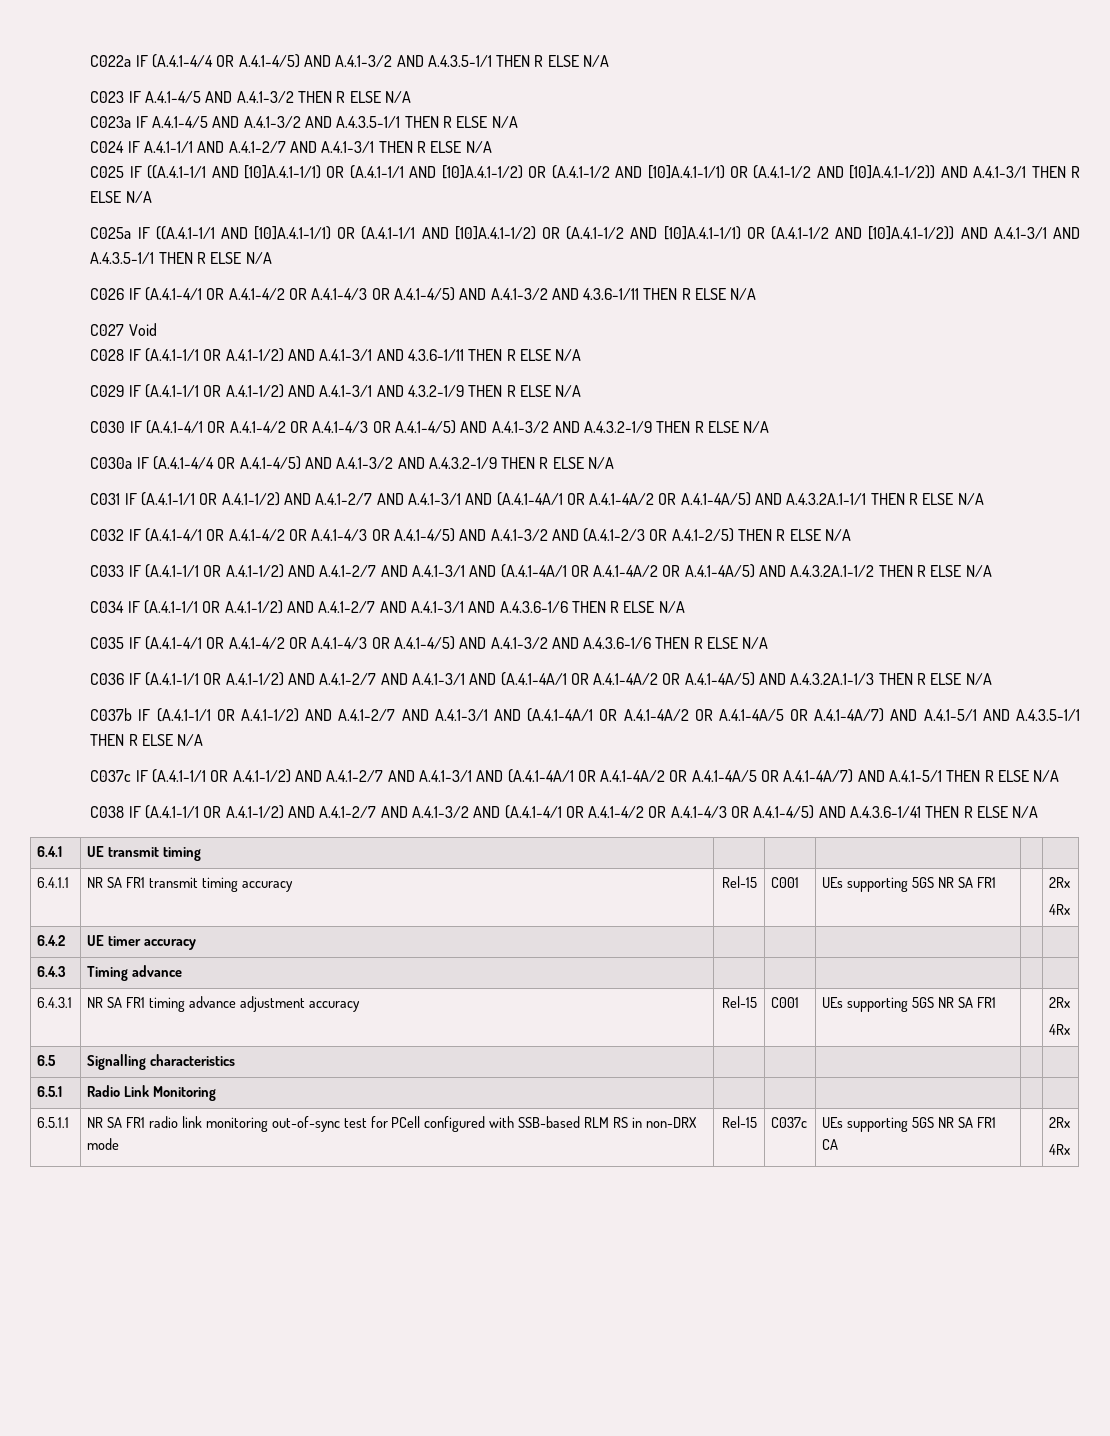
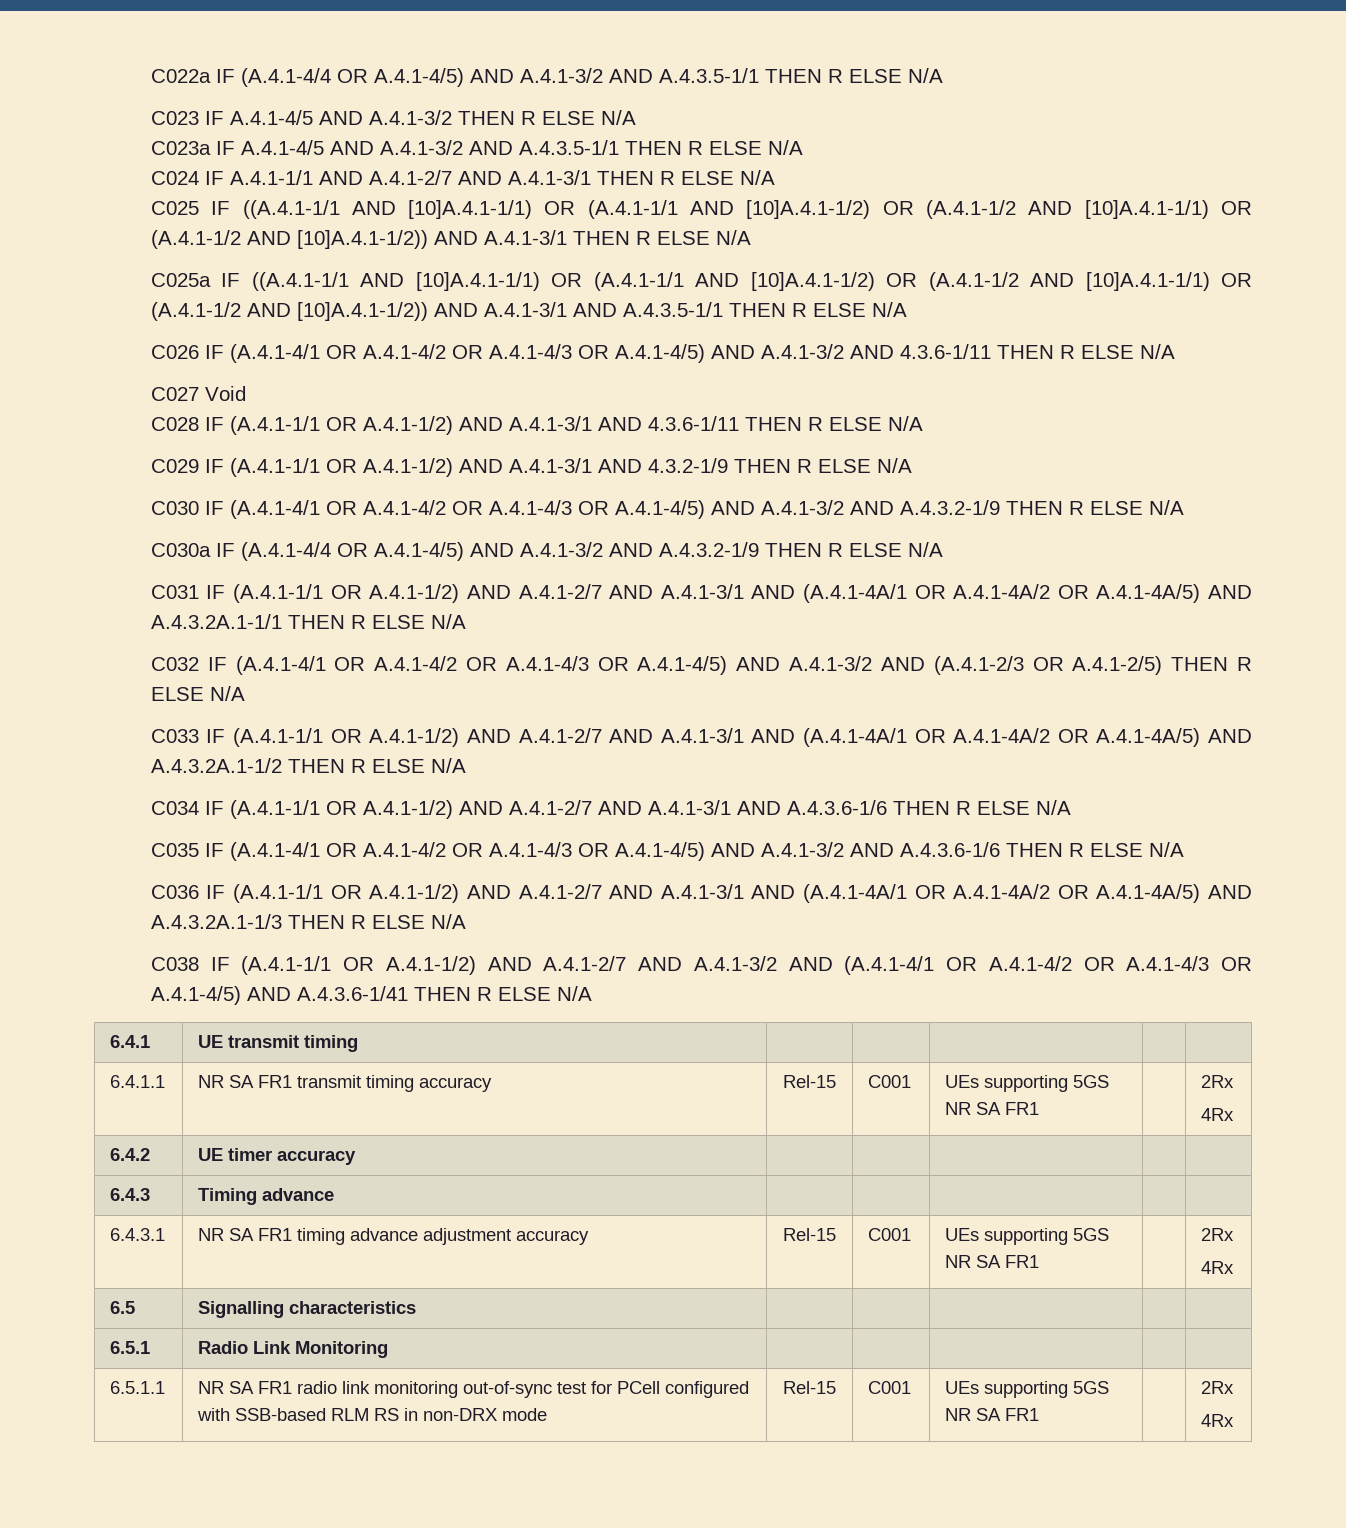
[90,708,1080,722] [90,734,204,746] [90,769,1060,783] // C037b IF (A.4.1-1/1 OR A.4.1-1/2) AND A.4.1-2/7 AND A.4.1-3/1 AND (A.4.1-4A/1 OR A.4.1-4A/2 OR A.4.1-4A/5 OR A.4.1-4A/7) AND A.4.1-5/1 AND A.4.3.5-1/1 THEN R ELSE N/A // C037c IF (A.4.1-1/1 OR A.4.1-1/2) AND A.4.1-2/7 AND A.4.1-3/1 AND (A.4.1-4A/1 OR A.4.1-4A/2 OR A.4.1-4A/5 OR A.4.1-4A/7) AND A.4.1-5/1 THEN R ELSE N/A -> (466, 921) none
[771,1117,808,1128] [822,1117,996,1132] [822,1139,839,1150] C037c | UEs supporting 5GS NR SA FR1 CA -> [868,1381,912,1394] [945,1381,1110,1398] [945,1408,1040,1421] C001 | UEs supporting 5GS NR SA FR1

